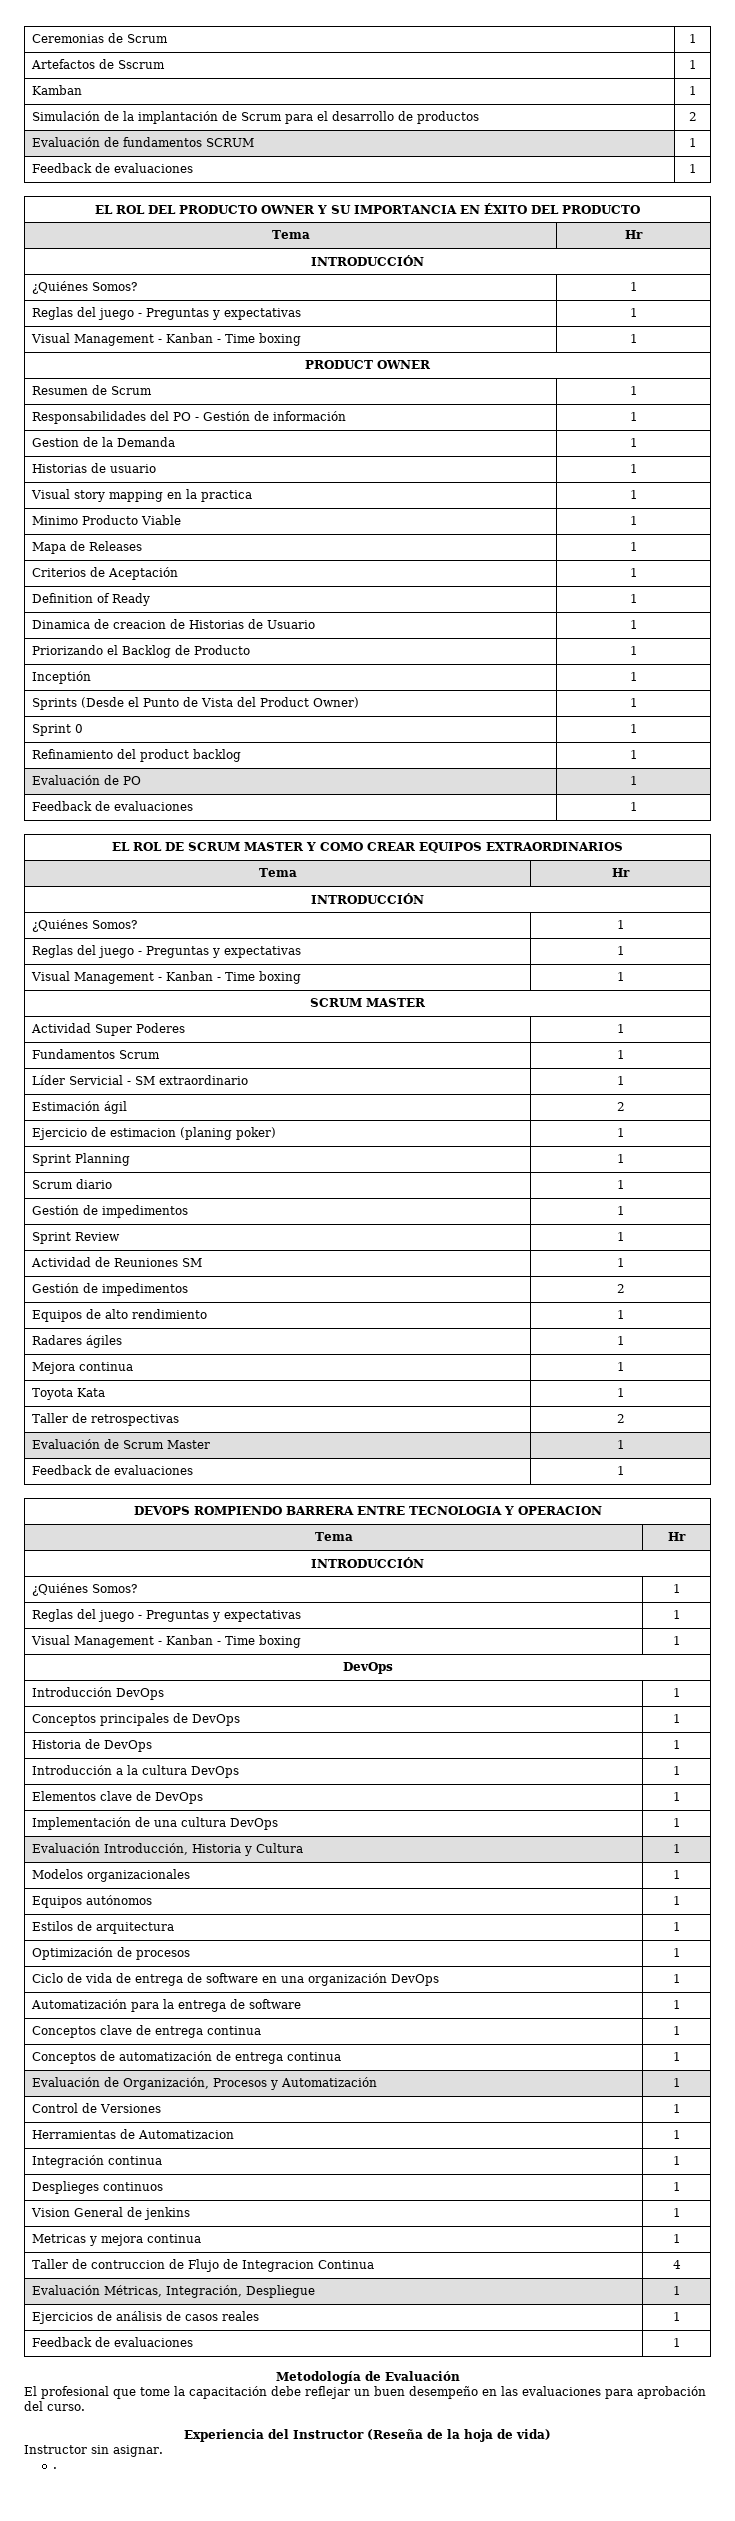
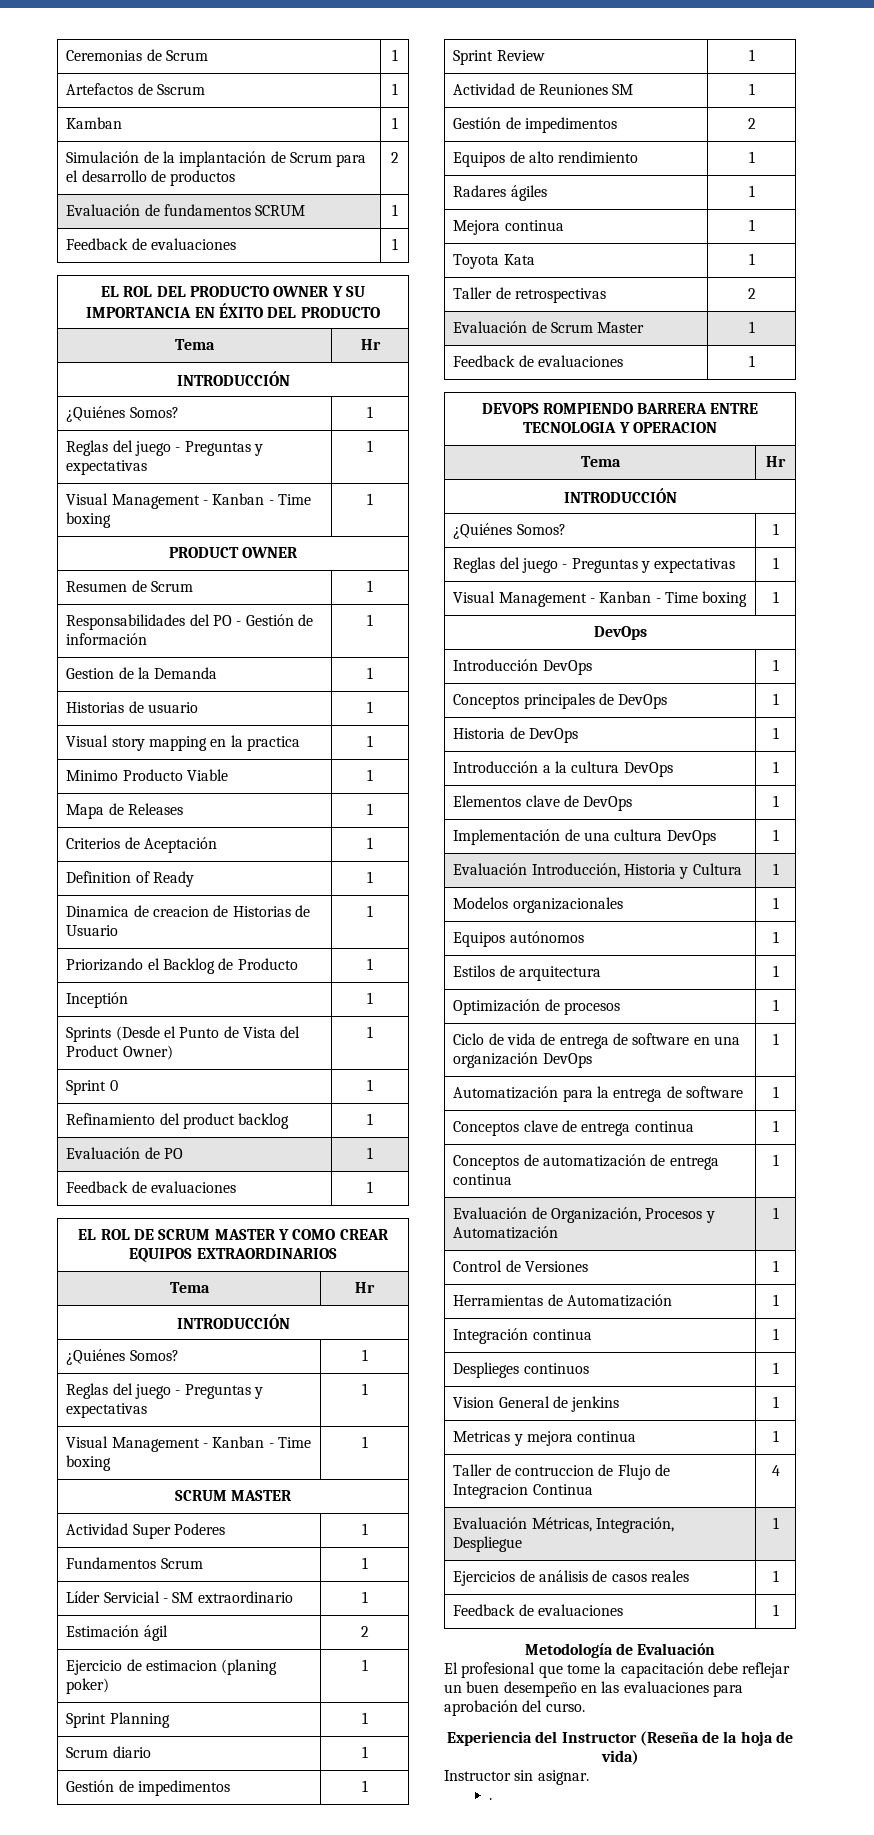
[138,2130,235,2139] Automatizacion -> [567,1294,673,1307] Automatización

